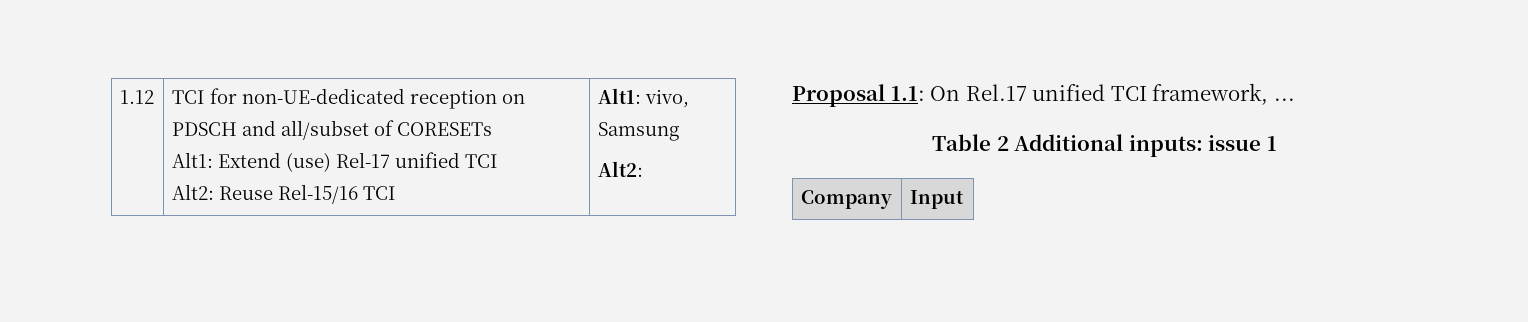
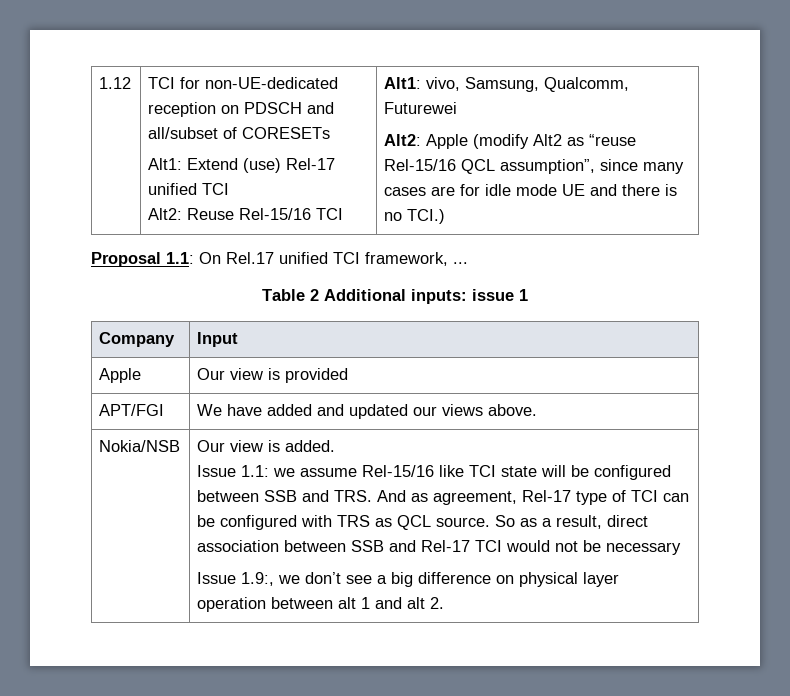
[597,122,679,141] [597,161,643,177] Samsung // Alt2: -> [465,77,630,92] [384,102,458,114] [384,134,637,149] [384,159,685,174] [384,184,678,196] [384,209,446,224] Samsung, Qualcomm, Futurewei // Alt2: Apple (modify Alt2 as “reuse Rel-15/16 QCL assumption”, since many cases are for idle mode UE and there is no TCI.)
(964, 199) none -> [99,368,142,383] [197,368,349,383] [99,404,165,416] [197,404,538,419] [99,440,181,452] [197,440,336,452] [197,465,672,480] [197,490,690,505] [197,515,649,530] [197,540,682,555] [197,572,620,587] [197,597,445,612] // Apple | Our view is provided // APT/FGI | We have added and updated our views above. // Nokia/NSB | Our view is added. // Issue 1.1: we assume Rel-15/16 like TCI state will be configured between SSB and TRS. And as agreement, Rel-17 type of TCI can be configured with TRS as QCL source. So as a result, direct association between SSB and Rel-17 TCI would not be necessary // Issue 1.9:, we don’t see a big difference on physical layer operation between alt 1 and alt 2.

